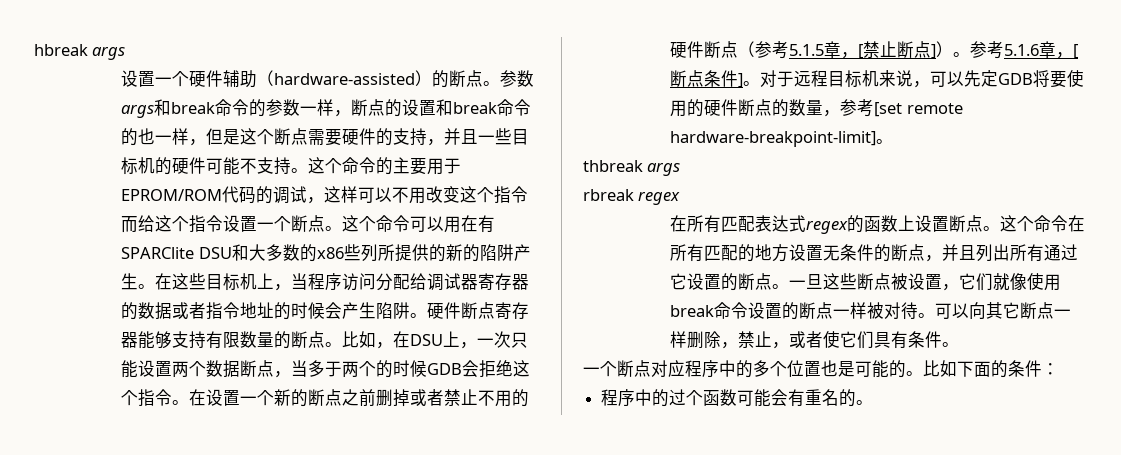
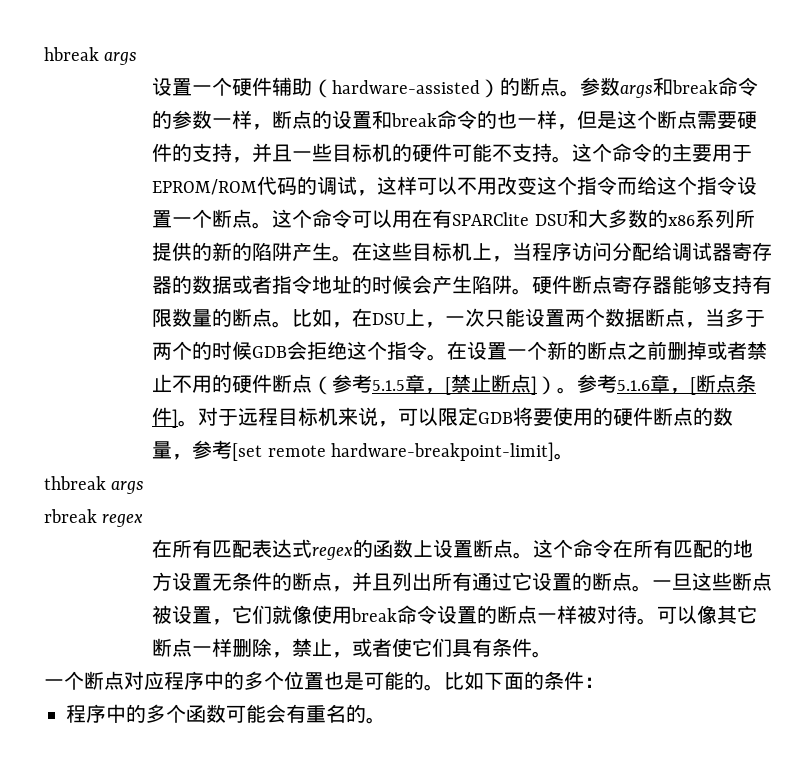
[343,244,361,261] 些 -> [694,209,715,228] 系
[964,70,982,87] 先 -> [438,408,459,426] 限
[969,302,987,319] 向 -> [697,605,718,624] 像
[669,389,687,406] 过 -> [146,704,166,723] 多

